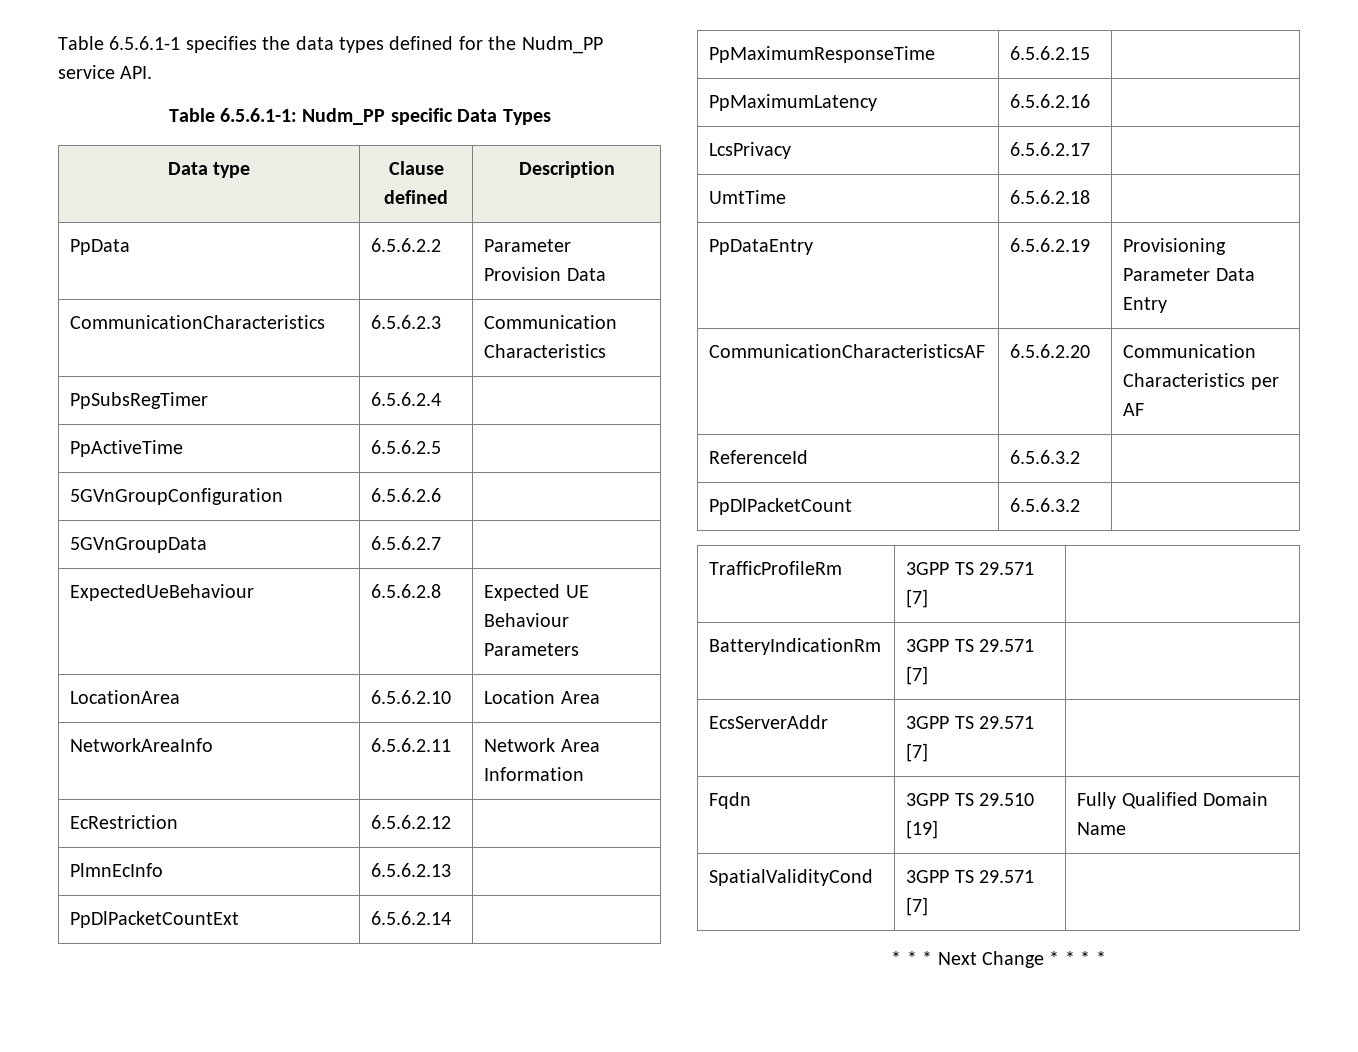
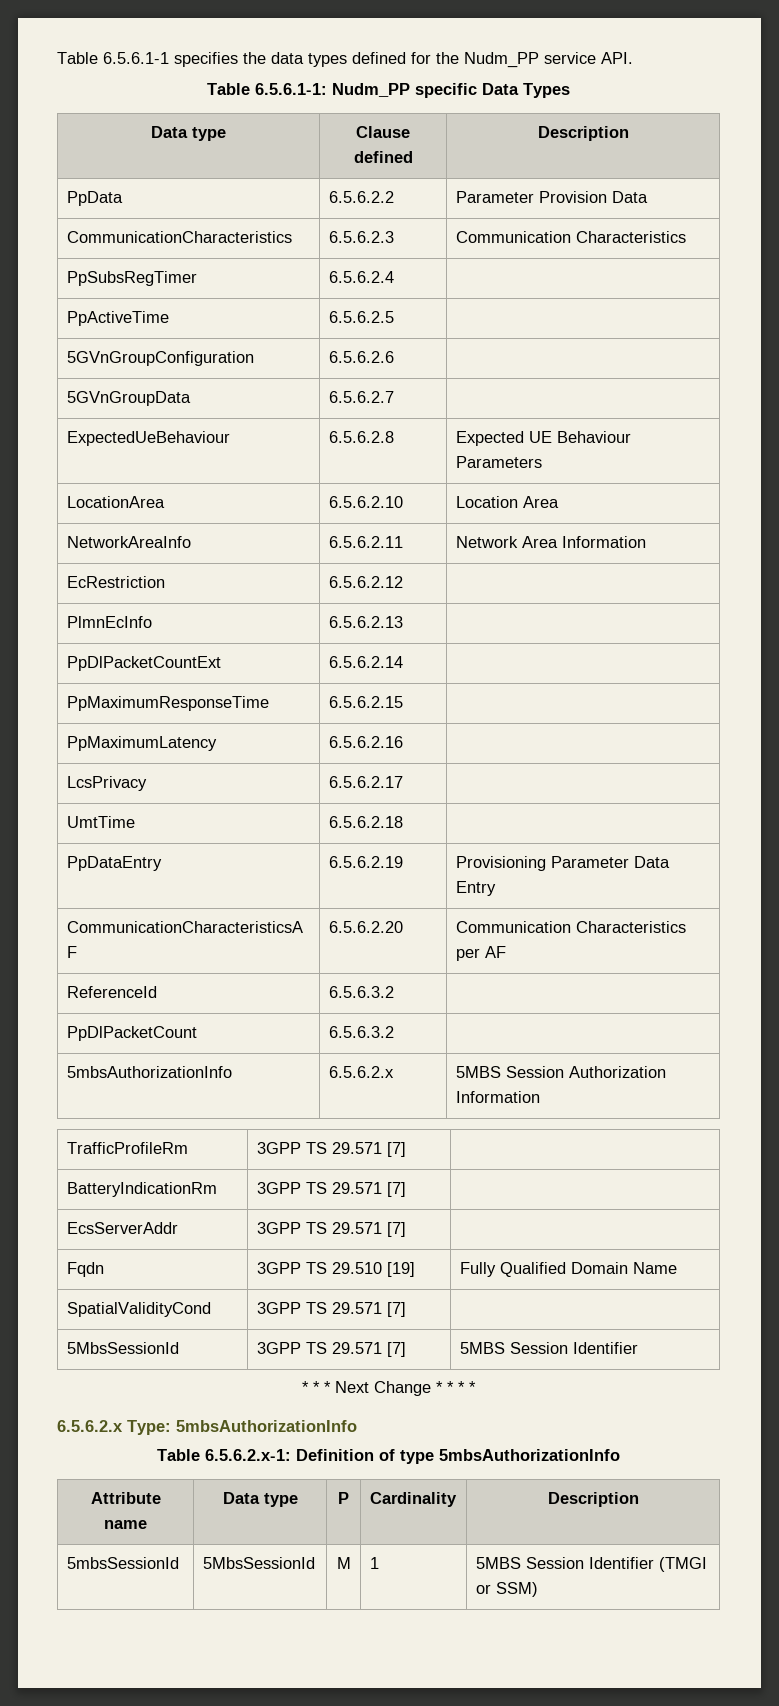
(1081, 505) none -> [66,1066,232,1078] [328,1066,394,1078] [455,1066,666,1078] [455,1091,540,1103] // 5mbsAuthorizationInfo | 6.5.6.2.x | 5MBS Session Authorization Information
(929, 906) none -> [66,1342,179,1354] [256,1342,406,1357] [459,1342,638,1354] // 5MbsSessionId | 3GPP TS 29.571 [7] | 5MBS Session Identifier
(1106, 958) none -> [57,1420,357,1435] [157,1449,620,1464] [90,1492,161,1504] [104,1520,147,1529] [222,1492,298,1507] [338,1492,349,1504] [369,1492,457,1507] [547,1492,639,1507] [66,1557,179,1569] [202,1557,315,1569] [336,1557,351,1569] [369,1557,379,1569] [475,1557,707,1572] [475,1582,538,1597] // 6.5.6.2.x Type: 5mbsAuthorizationInfo // Table 6.5.6.2.x-1: Definition of type 5mbsAuthorizationInfo // Attribute name | Data type | P | Cardinality | Description // 5mbsSessionId | 5MbsSessionId | M | 1 | 5MBS Session Identifier (TMGI or SSM)

